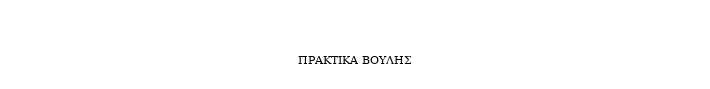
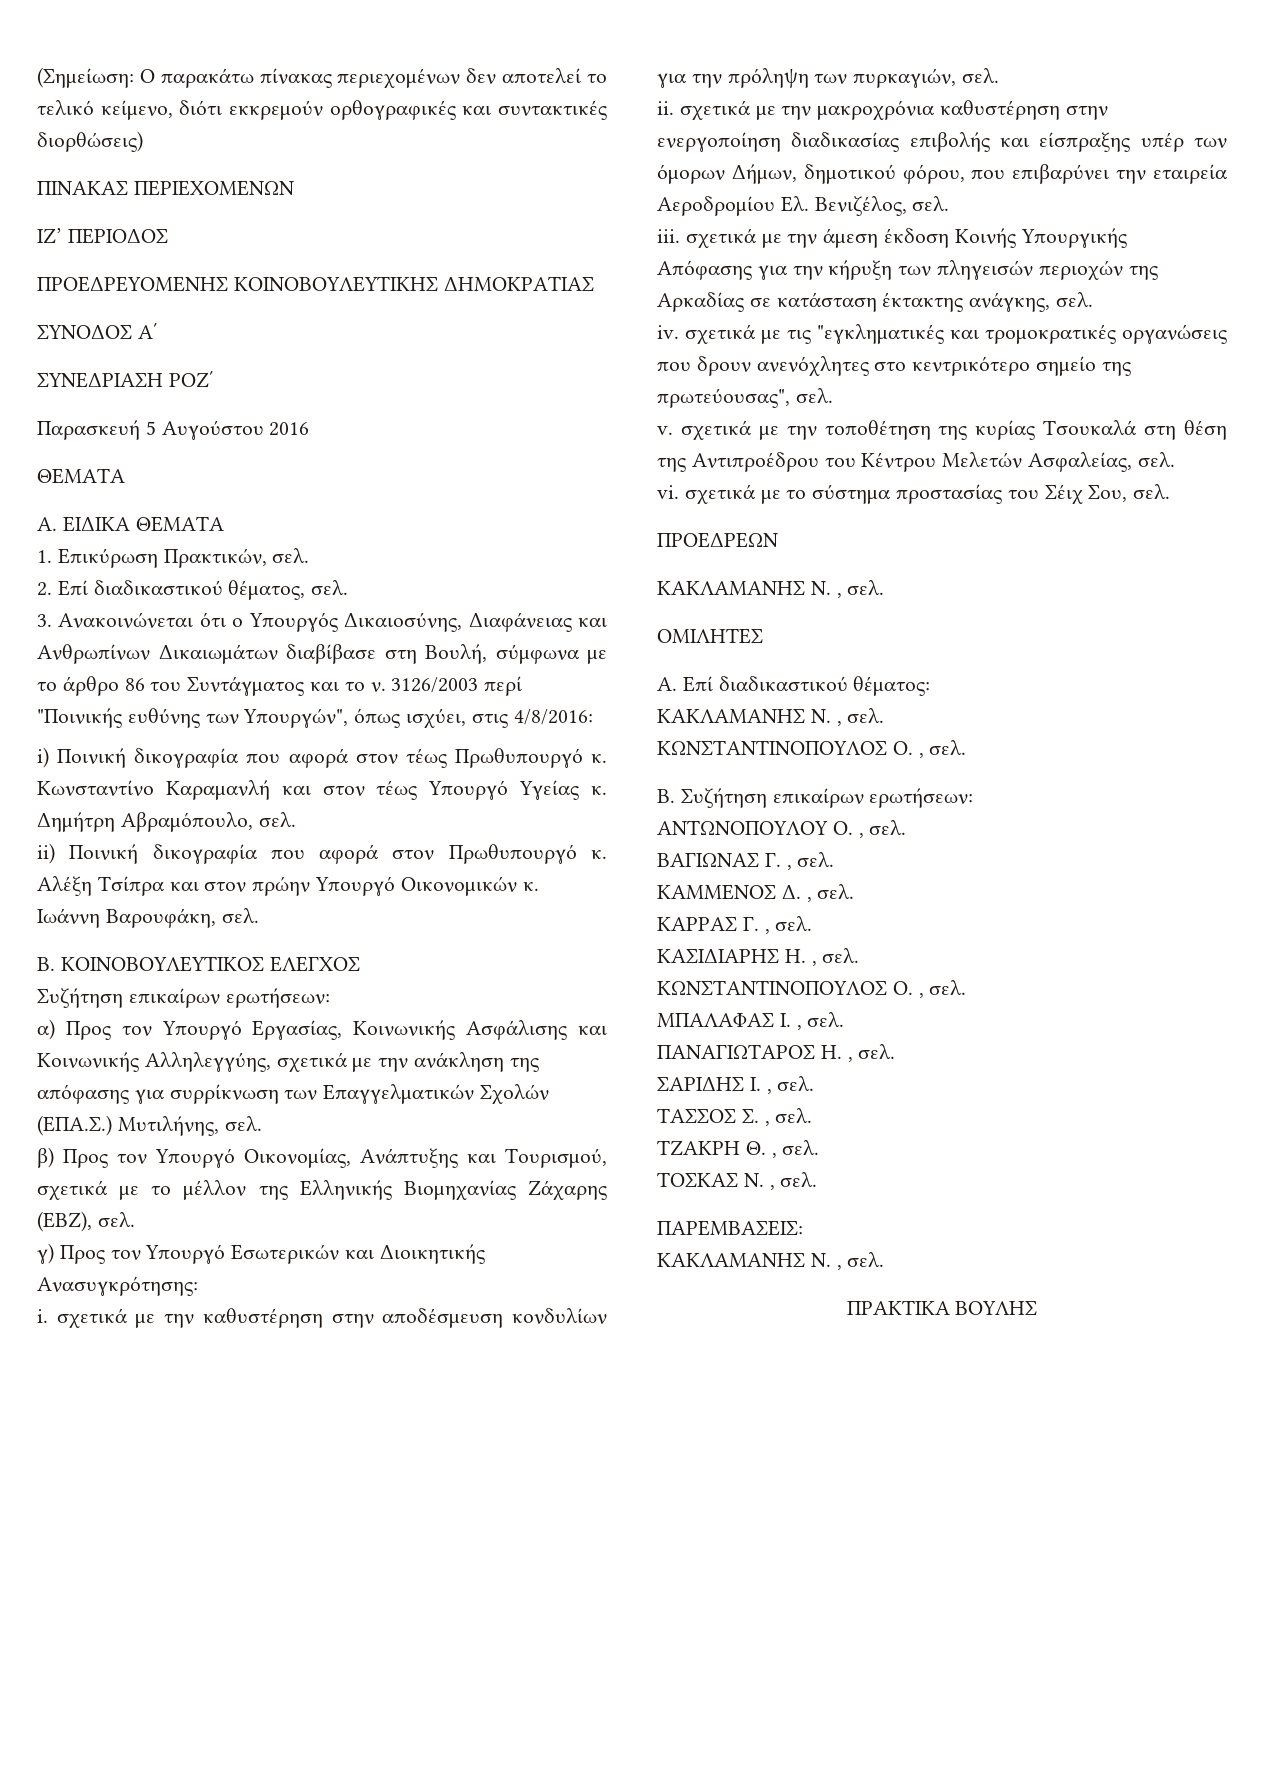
(298, 60) none -> [37,67,607,89] [37,100,607,120] [37,131,143,152] [37,180,294,196] [37,228,168,244] [37,276,594,292] [37,323,158,340] [37,371,214,388] [37,420,310,440] [37,468,125,484] [37,516,224,532] [37,548,310,568] [37,580,349,600] [37,612,608,632] [37,644,607,664] [37,676,523,696] [37,708,593,729] [37,747,607,768] [37,780,607,800] [37,812,296,832] [37,843,607,864] [37,876,539,896] [37,908,259,928] [37,956,360,972] [37,988,330,1008] [37,1019,607,1040] [37,1052,539,1073] [37,1084,550,1105] [37,1115,262,1136] [37,1147,607,1168] [37,1180,607,1201] [37,1211,135,1232] [37,1243,485,1264] [37,1276,198,1296] [37,1308,607,1329] [657,68,1000,88] [657,100,1108,121] [657,132,1227,152] [657,164,1228,184] [657,196,950,216] [657,228,1127,249] [657,260,1158,281] [657,292,1094,312] [657,324,1227,345] [657,356,1131,377] [657,388,833,408] [657,420,1227,441] [657,452,1175,472] [657,484,1171,505] [657,532,778,548] [657,580,885,598] [657,628,763,644] [657,676,931,696] [657,708,885,726] [657,740,967,758] [657,788,974,808] [657,820,907,838] [657,852,835,870] [657,884,855,902] [657,916,813,934] [657,948,860,966] [657,980,967,998] [657,1012,845,1030] [657,1044,896,1062] [657,1076,815,1094] [657,1108,813,1126] [657,1140,820,1158] [657,1172,818,1190] [657,1220,803,1236] [657,1252,885,1270] (Σημείωση: Ο παρακάτω πίνακας περιεχομένων δεν αποτελεί το τελικό κείμενο, διότι εκκρεμούν ορθογραφικές και συντακτικές διορθώσεις) // ΠΙΝΑΚΑΣ ΠΕΡΙΕΧΟΜΕΝΩΝ // ΙΖ’ ΠΕΡΙΟΔΟΣ // ΠΡΟΕΔΡΕΥΟΜΕΝΗΣ ΚΟΙΝΟΒΟΥΛΕΥΤΙΚΗΣ ΔΗΜΟΚΡΑΤΙΑΣ // ΣΥΝΟΔΟΣ Α΄ // ΣΥΝΕΔΡΙΑΣΗ ΡΟΖ΄ // Παρασκευή 5 Αυγούστου 2016 // ΘΕΜΑΤΑ // Α. ΕΙΔΙΚΑ ΘΕΜΑΤΑ // 1. Επικύρωση Πρακτικών, σελ. // 2. Επί διαδικαστικού θέματος, σελ. // 3. Ανακοινώνεται ότι ο Υπουργός Δικαιοσύνης, Διαφάνειας και Ανθρωπίνων Δικαιωμάτων διαβίβασε στη Βουλή, σύμφωνα με το άρθρο 86 του Συντάγματος και το ν. 3126/2003 περί "Ποινικής ευθύνης των Υπουργών", όπως ισχύει, στις 4/8/2016: // i) Ποινική δικογραφία που αφορά στον τέως Πρωθυπουργό κ. Κωνσταντίνο Καραμανλή και στον τέως Υπουργό Υγείας κ. Δημήτρη Αβραμόπουλο, σελ. // ii) Ποινική δικογραφία που αφορά στον Πρωθυπουργό κ. Αλέξη Τσίπρα και στον πρώην Υπουργό Οικονομικών κ. Ιωάννη Βαρουφάκη, σελ. // Β. ΚΟΙΝΟΒΟΥΛΕΥΤΙΚΟΣ ΕΛΕΓΧΟΣ // Συζήτηση επικαίρων ερωτήσεων: // α) Προς τον Υπουργό Εργασίας, Κοινωνικής Ασφάλισης και Κοινωνικής Αλληλεγγύης, σχετικά με την ανάκληση της απόφασης για συρρίκνωση των Επαγγελματικών Σχολών (ΕΠΑ.Σ.) Μυτιλήνης, σελ. // β) Προς τον Υπουργό Οικονομίας, Ανάπτυξης και Τουρισμού, σχετικά με το μέλλον της Ελληνικής Βιομηχανίας Ζάχαρης (ΕΒΖ), σελ. // γ) Προς τον Υπουργό Εσωτερικών και Διοικητικής Ανασυγκρότησης: // i. σχετικά με την καθυστέρηση στην αποδέσμευση κονδυλίων για την πρόληψη των πυρκαγιών, σελ. // ii. σχετικά με την μακροχρόνια καθυστέρηση στην ενεργοποίηση διαδικασίας επιβολής και είσπραξης υπέρ των όμορων Δήμων, δημοτικού φόρου, που επιβαρύνει την εταιρεία Αεροδρομίου Ελ. Βενιζέλος, σελ. // iii. σχετικά με την άμεση έκδοση Κοινής Υπουργικής Απόφασης για την κήρυξη των πληγεισών περιοχών της Αρκαδίας σε κατάσταση έκτακτης ανάγκης, σελ. // iv. σχετικά με τις "εγκληματικές και τρομοκρατικές οργανώσεις που δρουν ανενόχλητες στο κεντρικότερο σημείο της πρωτεύουσας", σελ. // v. σχετικά με την τοποθέτηση της κυρίας Τσουκαλά στη θέση της Αντιπροέδρου του Κέντρου Μελετών Ασφαλείας, σελ. // vi. σχετικά με το σύστημα προστασίας του Σέιχ Σου, σελ. // ΠΡΟΕΔΡΕΩΝ // ΚΑΚΛΑΜΑΝΗΣ Ν. , σελ. // ΟΜΙΛΗΤΕΣ // Α. Επί διαδικαστικού θέματος: // ΚΑΚΛΑΜΑΝΗΣ Ν. , σελ. // ΚΩΝΣΤΑΝΤΙΝΟΠΟΥΛΟΣ Ο. , σελ. // Β. Συζήτηση επικαίρων ερωτήσεων: // ΑΝΤΩΝΟΠΟΥΛΟΥ Ο. , σελ. // ΒΑΓΙΩΝΑΣ Γ. , σελ. // ΚΑΜΜΕΝΟΣ Δ. , σελ. // ΚΑΡΡΑΣ Γ. , σελ. // ΚΑΣΙΔΙΑΡΗΣ Η. , σελ. // ΚΩΝΣΤΑΝΤΙΝΟΠΟΥΛΟΣ Ο. , σελ. // ΜΠΑΛΑΦΑΣ Ι. , σελ. // ΠΑΝΑΓΙΩΤΑΡΟΣ Η. , σελ. // ΣΑΡΙΔΗΣ Ι. , σελ. // ΤΑΣΣΟΣ Σ. , σελ. // ΤΖΑΚΡΗ Θ. , σελ. // ΤΟΣΚΑΣ Ν. , σελ. // ΠΑΡΕΜΒΑΣΕΙΣ: // ΚΑΚΛΑΜΑΝΗΣ Ν. , σελ. //

